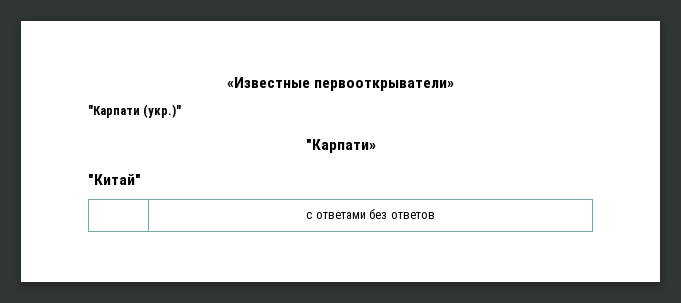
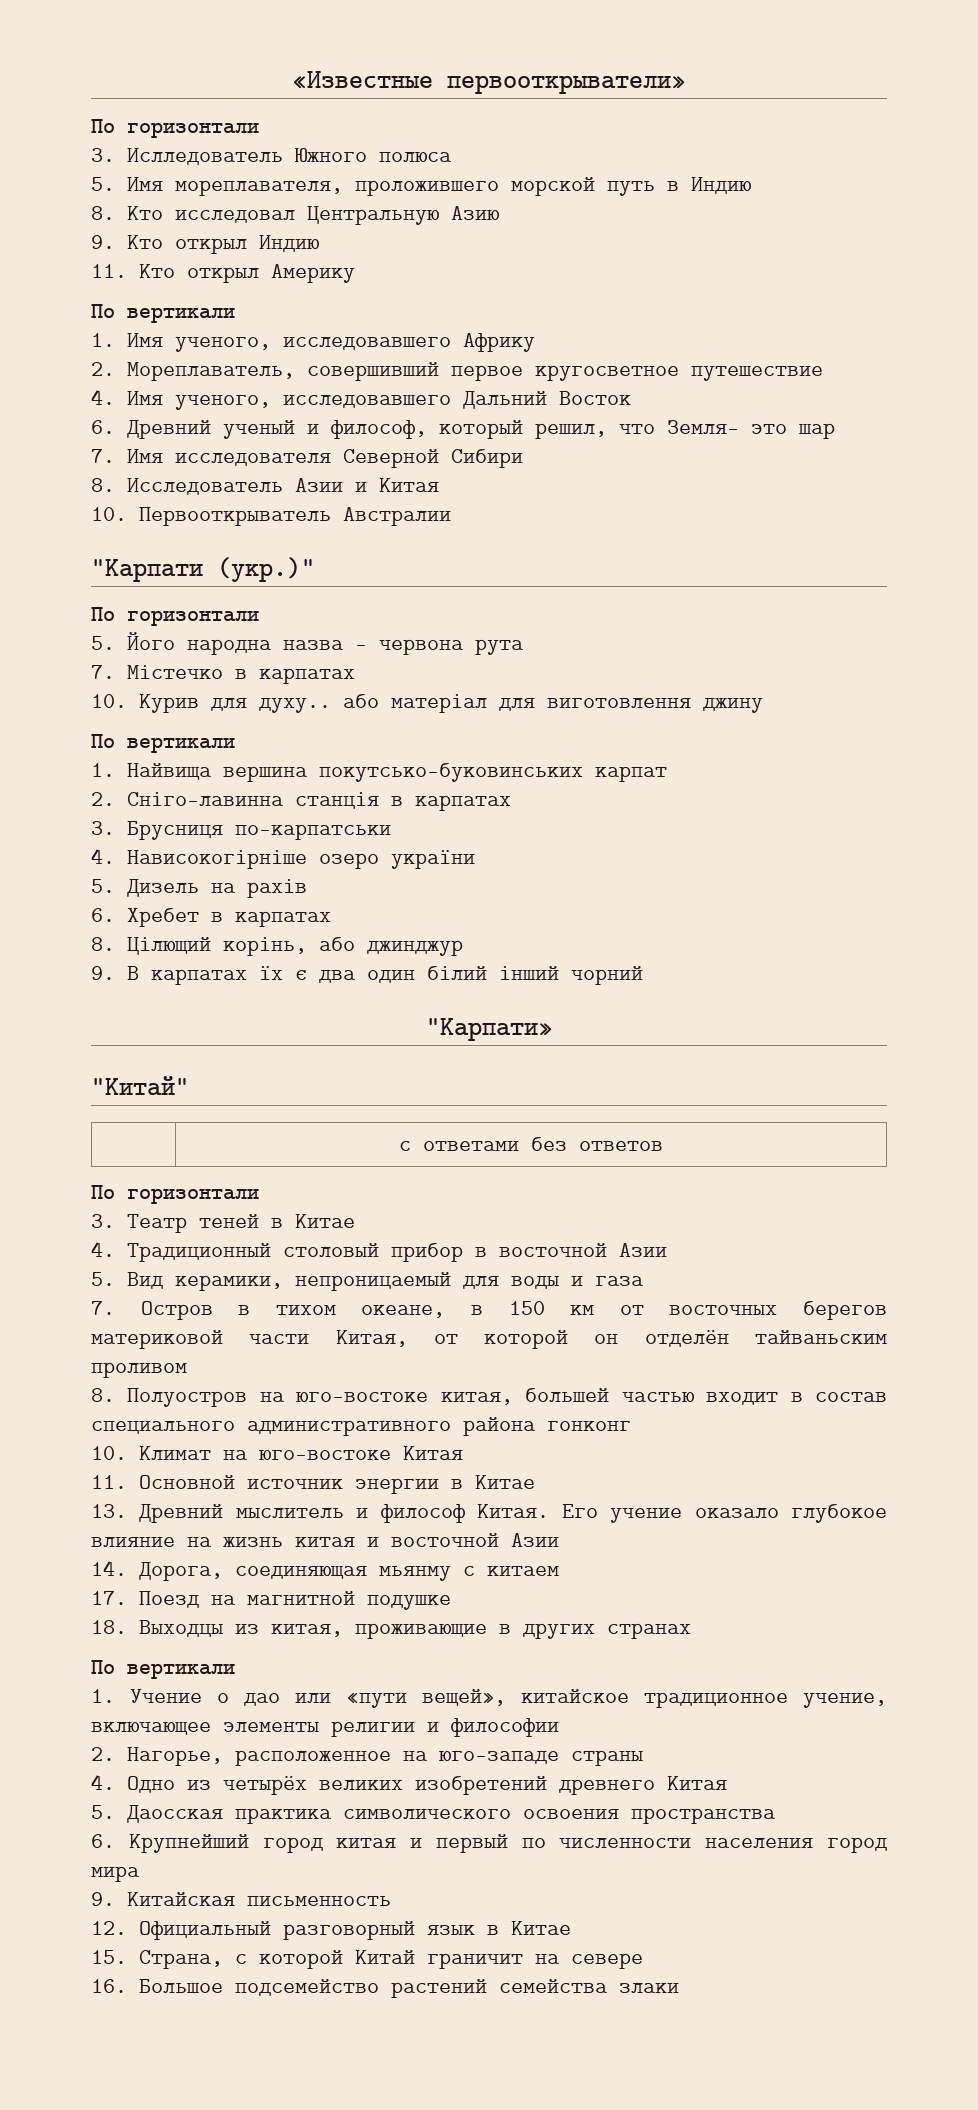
[88,104,182,118] "Карпати (укр.)" -> [91,119,259,138] [91,148,452,165] [91,177,751,196] [91,206,499,225] [91,235,319,254] [91,264,355,283] [91,304,235,323] [91,333,535,352] [91,362,823,381] [91,389,631,410] [91,420,835,439] [91,449,523,468] [91,478,439,495] [91,507,451,526] [91,557,315,582] [91,607,259,626] [91,632,524,655] [91,665,355,684] [91,694,763,713] [91,734,235,753] [91,763,667,782] [91,792,511,811] [91,821,391,840] [91,848,475,869] [91,879,307,898] [91,908,331,927] [91,937,463,956] [91,966,643,985] По горизонтали // 3. Ислледователь Южного полюса // 5. Имя мореплавателя, проложившего морской путь в Индию // 8. Кто исследовал Центральную Азию // 9. Кто открыл Индию // 11. Кто открыл Америку // По вертикали // 1. Имя ученого, исследовавшего Африку // 2. Мореплаватель, совершивший первое кругосветное путешествие // 4. Имя ученого, исследовавшего Дальний Восток // 6. Древний ученый и философ, который решил, что Земля- это шар // 7. Имя исследователя Северной Сибири // 8. Исследователь Азии и Китая // 10. Первооткрыватель Австралии // "Карпати (укр.)" // По горизонтали // 5. Його народна назва - червона рута // 7. Містечко в карпатах // 10. Курив для духу.. або матеріал для виготовлення джину // По вертикали // 1. Найвища вершина покутсько-буковинських карпат // 2. Сніго-лавинна станція в карпатах // 3. Брусниця по-карпатськи // 4. Нависокогірніше озеро україни // 5. Дизель на рахів // 6. Хребет в карпатах // 8. Цілющий корінь, або джинджур // 9. В карпатах їх є два один білий інший чорний
(435, 215) none -> [91,1185,259,1204] [91,1214,355,1233] [91,1241,667,1262] [91,1272,644,1291] [91,1301,888,1320] [91,1330,887,1349] [91,1362,187,1378] [91,1388,888,1407] [91,1417,631,1436] [91,1446,463,1461] [91,1475,535,1494] [91,1504,888,1523] [91,1533,559,1547] [91,1560,559,1581] [91,1591,451,1610] [91,1620,691,1639] [91,1660,235,1679] [91,1689,887,1708] [91,1718,559,1737] [91,1747,643,1766] [91,1774,727,1795] [91,1805,776,1824] [91,1834,887,1853] [91,1866,140,1882] [91,1892,391,1906] [91,1921,571,1940] [91,1950,643,1969] [91,1979,679,1998] // По горизонтали // 3. Театр теней в Китае // 4. Традиционный столовый прибор в восточной Азии // 5. Вид керамики, непроницаемый для воды и газа // 7. Остров в тихом океане, в 150 км от восточных берегов материковой части Китая, от которой он отделён тайваньским проливом // 8. Полуостров на юго-востоке китая, большей частью входит в состав специального административного района гонконг // 10. Климат на юго-востоке Китая // 11. Основной источник энергии в Китае // 13. Древний мыслитель и философ Китая. Его учение оказало глубокое влияние на жизнь китая и восточной Азии // 14. Дорога, соединяющая мьянму с китаем // 17. Поезд на магнитной подушке // 18. Выходцы из китая, проживающие в других странах // По вертикали // 1. Учение о дао или «пути вещей», китайское традиционное учение, включающее элементы религии и философии // 2. Нагорье, расположенное на юго-западе страны // 4. Одно из четырёх великих изобретений древнего Китая // 5. Даосская практика символического освоения пространства // 6. Крупнейший город китая и первый по численности населения город мира // 9. Китайская письменность // 12. Официальный разговорный язык в Китае // 15. Страна, с которой Китай граничит на севере // 16. Большое подсемейство растений семейства злаки

